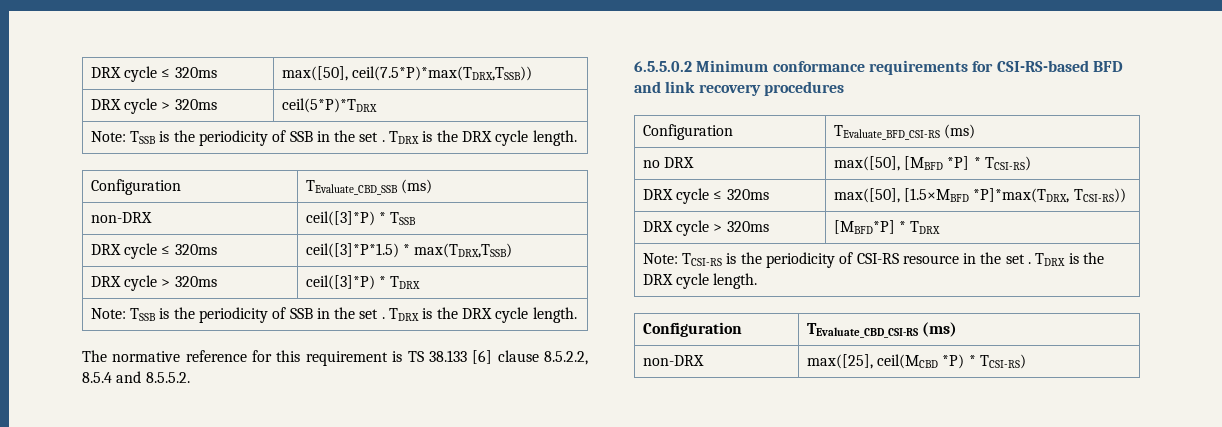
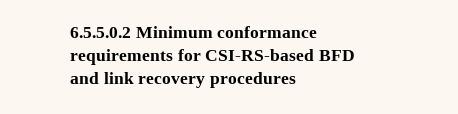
[90,66,217,82] [281,66,532,81] [90,98,217,114] [281,98,377,113] [90,130,577,146] [90,179,181,195] [305,179,432,195] [90,212,152,223] [305,211,417,226] [90,243,217,259] [305,243,513,258] [90,275,217,291] [305,275,421,290] [90,307,577,323] [82,350,589,366] [82,371,190,383] DRX cycle ≤ 320ms | max([50], ceil(7.5*P)*max(TDRX,TSSB)) // DRX cycle > 320ms | ceil(5*P)*TDRX // Note: TSSB is the periodicity of SSB in the set . TDRX is the DRX cycle length. // Configuration | TEvaluate_CBD_SSB (ms) // non-DRX | ceil([3]*P) * TSSB // DRX cycle ≤ 320ms | ceil([3]*P*1.5) * max(TDRX,TSSB) // DRX cycle > 320ms | ceil([3]*P) * TDRX // Note: TSSB is the periodicity of SSB in the set . TDRX is the DRX cycle length. // The normative reference for this requirement is TS 38.133 [6] clause 8.5.2.2, 8.5.4 and 8.5.5.2. // -> (70, 32) none
[642,124,733,140] [833,124,975,140] [642,157,694,168] [833,156,1031,171] [642,188,769,204] [833,188,1126,203] [642,220,769,236] [833,220,941,234] [642,252,1105,268] [642,273,758,289] [642,322,742,337] [806,322,957,338] [642,355,704,366] [806,354,1026,369] // Configuration | TEvaluate_BFD_CSI-RS (ms) // no DRX | max([50], [MBFD *P] * TCSI-RS) // DRX cycle ≤ 320ms | max([50], [1.5×MBFD *P]*max(TDRX, TCSI-RS)) // DRX cycle > 320ms | [MBFD*P] * TDRX // Note: TCSI-RS is the periodicity of CSI-RS resource in the set . TDRX is the DRX cycle length. // Configuration | TEvaluate_CBD_CSI-RS (ms) // non-DRX | max([25], ceil(MCBD *P) * TCSI-RS) -> (297, 80) none

